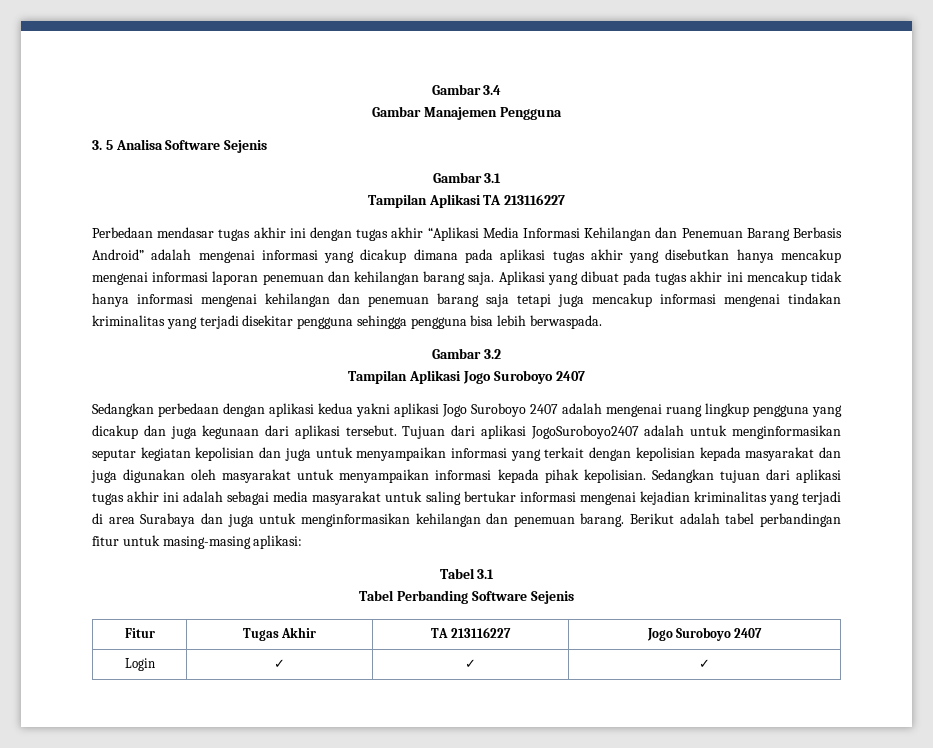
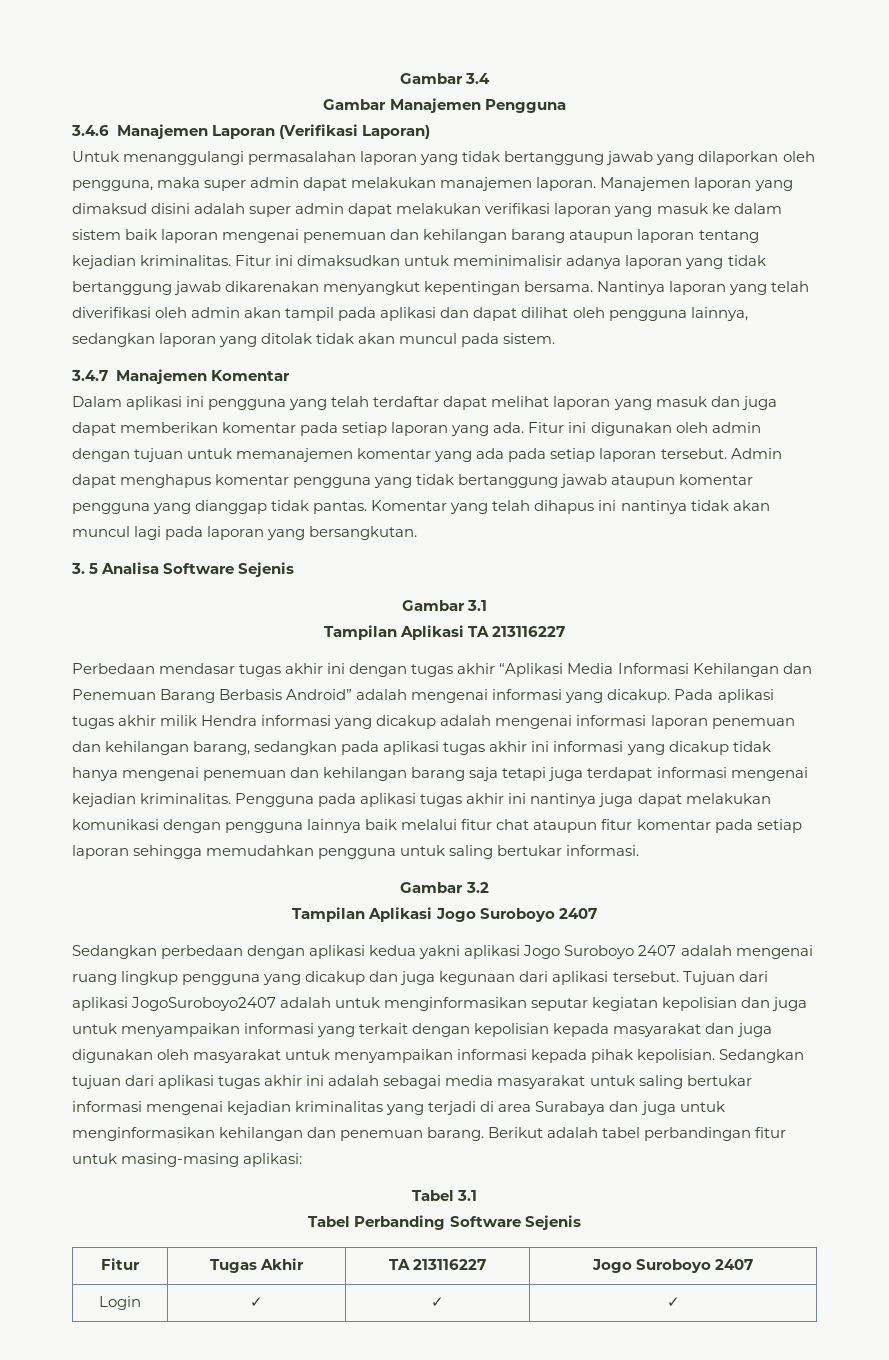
(562, 113) none -> [71,124,430,139] [72,151,815,165] [72,177,793,191] [72,203,782,217] [72,229,759,243] [72,255,766,269] [72,281,810,295] [72,307,748,321] [72,333,556,347] [71,369,290,384] [72,396,777,410] [72,422,761,436] [72,448,782,462] [72,474,754,488] [72,500,770,514] [72,526,418,540] // 3.4.6 Manajemen Laporan (Verifikasi Laporan) // Untuk menanggulangi permasalahan laporan yang tidak bertanggung jawab yang dilaporkan oleh pengguna, maka super admin dapat melakukan manajemen laporan. Manajemen laporan yang dimaksud disini adalah super admin dapat melakukan verifikasi laporan yang masuk ke dalam sistem baik laporan mengenai penemuan dan kehilangan barang ataupun laporan tentang kejadian kriminalitas. Fitur ini dimaksudkan untuk meminimalisir adanya laporan yang tidak bertanggung jawab dikarenakan menyangkut kepentingan bersama. Nantinya laporan yang telah diverifikasi oleh admin akan tampil pada aplikasi dan dapat dilihat oleh pengguna lainnya, sedangkan laporan yang ditolak tidak akan muncul pada sistem. // 3.4.7 Manajemen Komentar // Dalam aplikasi ini pengguna yang telah terdaftar dapat melihat laporan yang masuk dan juga dapat memberikan komentar pada setiap laporan yang ada. Fitur ini digunakan oleh admin dengan tujuan untuk memanajemen komentar yang ada pada setiap laporan tersebut. Admin dapat menghapus komentar pengguna yang tidak bertanggung jawab ataupun komentar pengguna yang dianggap tidak pantas. Komentar yang telah dihapus ini nantinya tidak akan muncul lagi pada laporan yang bersangkutan.
[360,249,842,263] dicakup dimana pada aplikasi tugas akhir yang disebutkan hanya mencakup -> [607,689,774,703] [72,715,492,729] dicakup. Pada aplikasi tugas akhir milik Hendra informasi yang dicakup adalah
[423,271,842,285] [92,293,429,307] barang saja. Aplikasi yang dibuat pada tugas akhir ini mencakup tidak hanya informasi mengenai kehilangan dan penemuan -> [193,741,771,755] [72,767,408,781] barang, sedangkan pada aplikasi tugas akhir ini informasi yang dicakup tidak hanya mengenai penemuan dan kehilangan
[592,293,841,307] [92,315,603,329] mencakup informasi mengenai tindakan kriminalitas yang terjadi disekitar pengguna sehingga pengguna bisa lebih berwaspada. -> [587,767,808,781] [72,793,771,807] [72,819,802,833] [72,845,640,859] terdapat informasi mengenai kejadian kriminalitas. Pengguna pada aplikasi tugas akhir ini nantinya juga dapat melakukan komunikasi dengan pengguna lainnya baik melalui fitur chat ataupun fitur komentar pada setiap laporan sehingga memudahkan pengguna untuk saling bertukar informasi.

